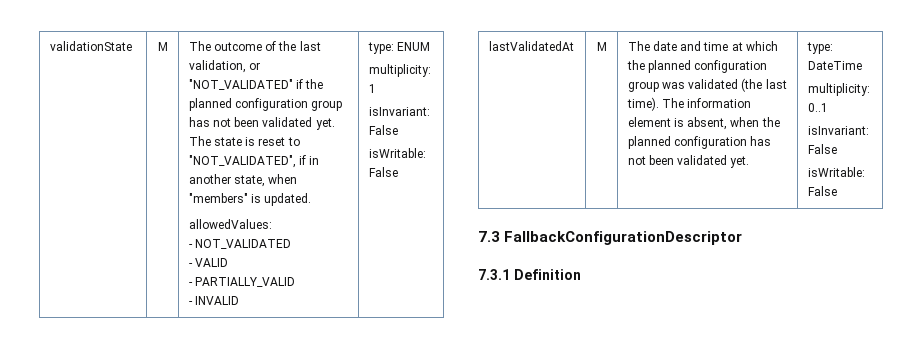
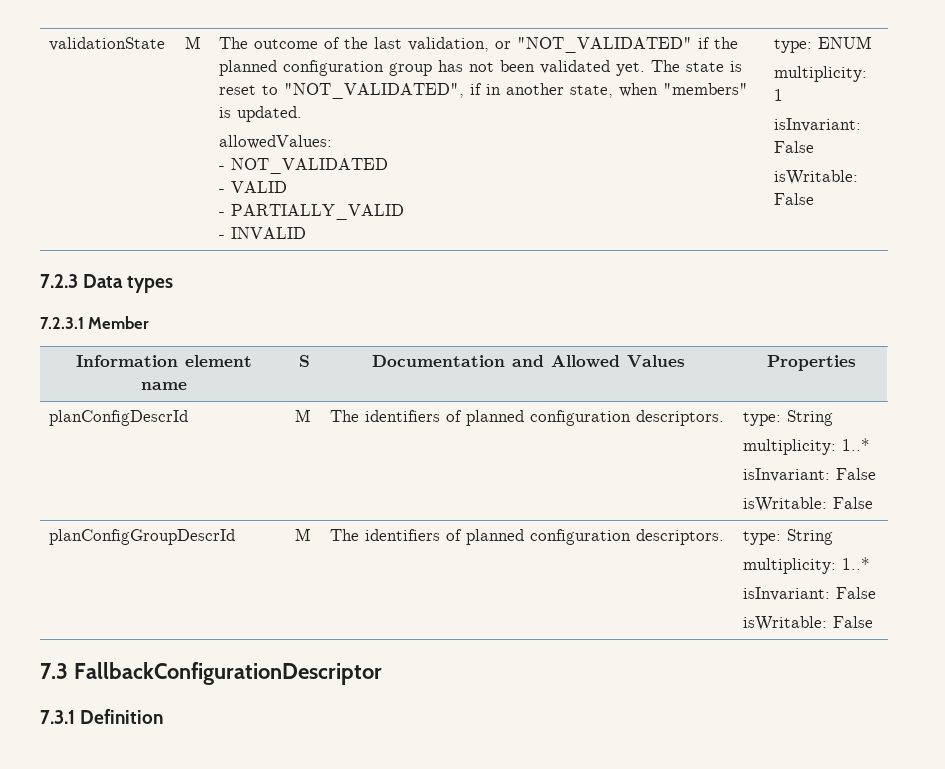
[488,41,574,51] [596,42,607,51] [627,41,778,51] [626,60,768,73] [627,78,787,92] [626,97,752,111] [627,117,780,130] [627,136,772,149] [627,155,750,168] [806,42,833,54] [807,61,862,70] [807,83,870,96] [807,103,828,112] // lastValidatedAt | M | The date and time at which the planned configuration group was validated (the last time). The information element is absent, when the planned configuration has not been validated yet. | type: DateTime // multiplicity: 0..1 -> [40,274,174,293] [40,316,150,329] [75,355,252,367] [140,382,187,390] [298,355,310,367] [371,355,685,368] [766,355,856,371] [49,410,189,426] [295,409,312,422] [330,410,725,426] [743,410,834,426] [743,438,871,455] [743,468,877,482] [743,497,874,512] [49,529,236,545] [295,528,312,541] [330,529,725,545] [743,529,834,545] [743,557,871,574] // 7.2.3 Data types // 7.2.3.1 Member // Information element name | S | Documentation and Allowed Values | Properties // planConfigDescrId | M | The identifiers of planned configuration descriptors. | type: String // multiplicity: 1..* // isInvariant: False // isWritable: False // planConfigGroupDescrId | M | The identifiers of planned configuration descriptors. | type: String // multiplicity: 1..*

